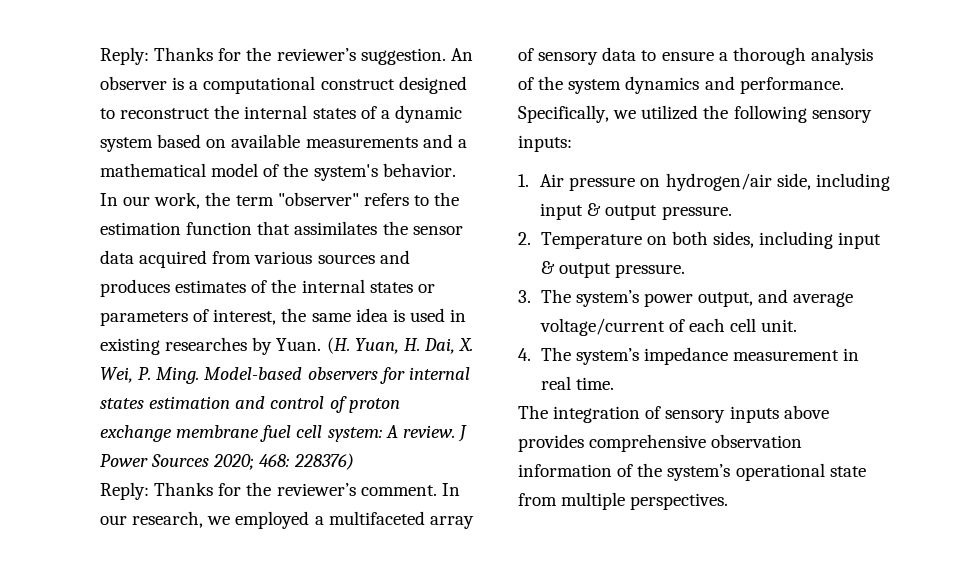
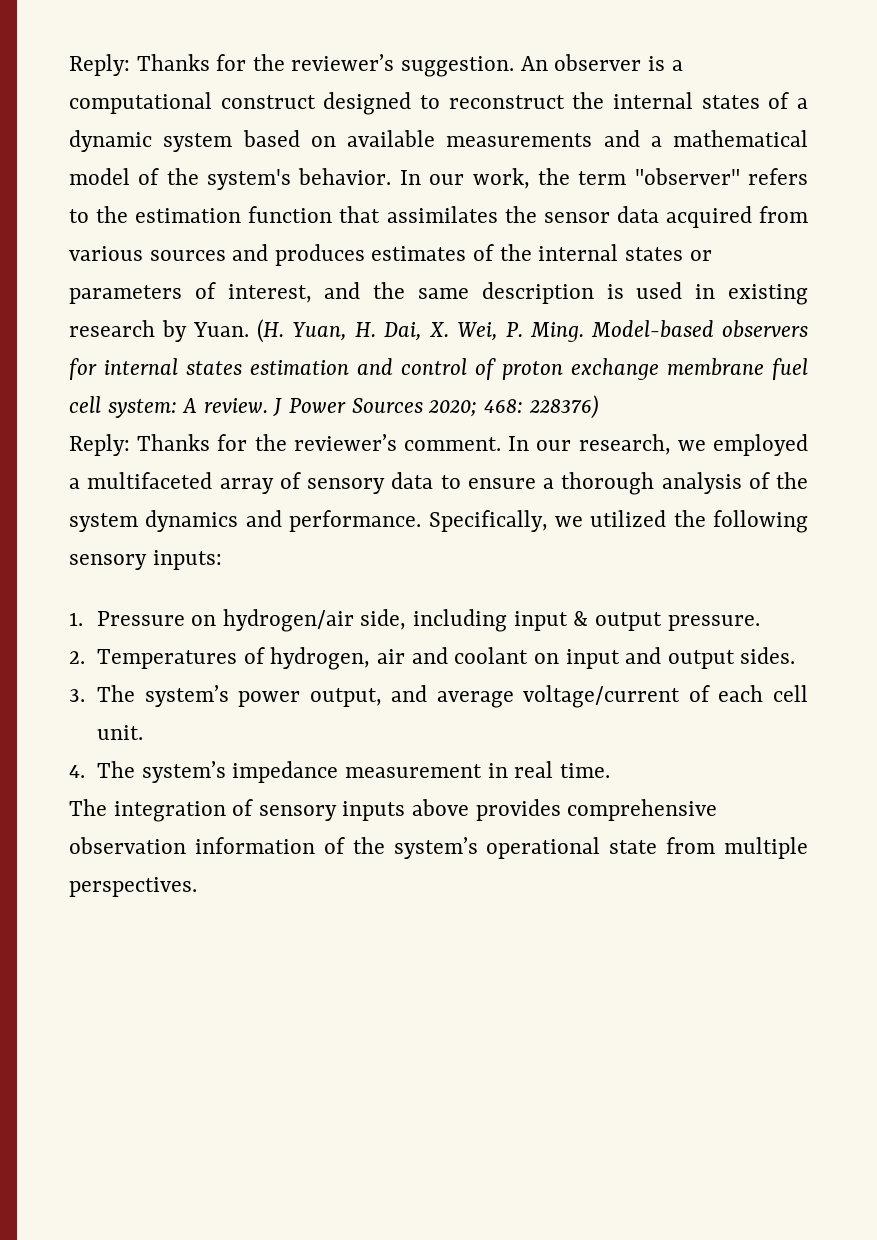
(277, 317) none -> [324,282,361,299] and
[355,308,388,322] idea -> [481,282,594,304] description
[165,337,248,351] researches -> [69,320,155,337] research
[540,174,636,191] Air pressure -> [96,611,185,626] Pressure
[540,231,882,249] [540,261,685,278] Temperature on both sides, including input & output pressure. -> [97,647,796,670] Temperatures of hydrogen, air and coolant on input and output sides.

